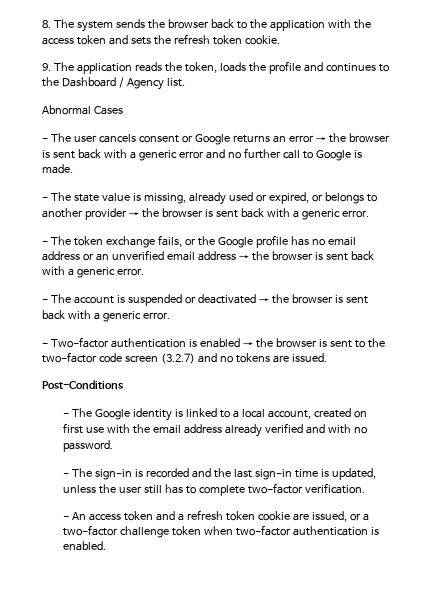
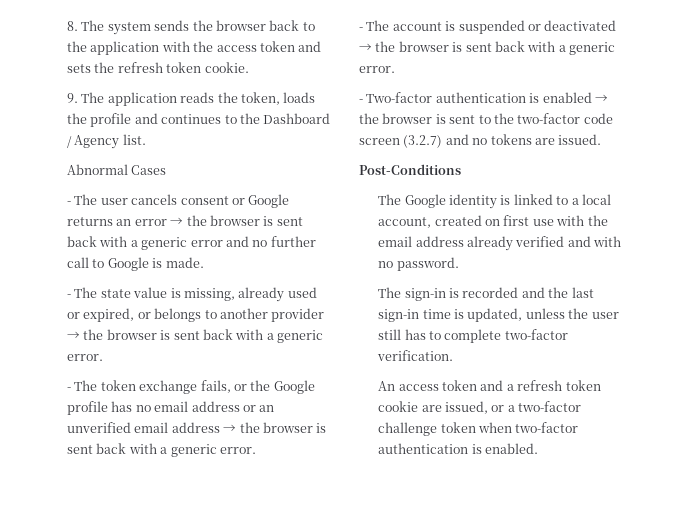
[62,413,69,417] - -> (461, 169) none
[62,473,69,477] - -> (459, 264) none
[62,516,69,520] - -> (454, 355) none

